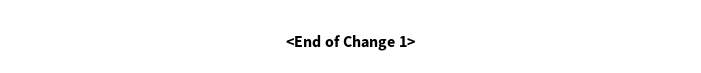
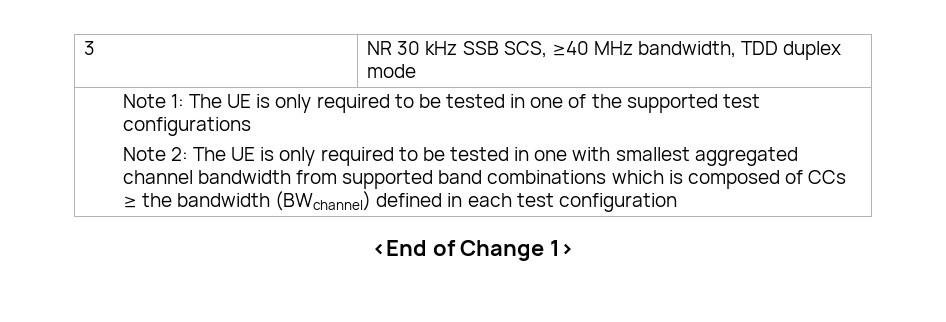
(285, 41) none -> [84,41,96,55] [367,41,842,60] [367,64,417,78] [122,94,760,113] [122,117,251,136] [122,147,798,166] [122,170,847,189] [122,191,677,212] 3 | NR 30 kHz SSB SCS, ≥40 MHz bandwidth, TDD duplex mode // Note 1: The UE is only required to be tested in one of the supported test configurations // Note 2: The UE is only required to be tested in one with smallest aggregated channel bandwidth from supported band combinations which is composed of CCs ≥ the bandwidth (BWchannel) defined in each test configuration //

